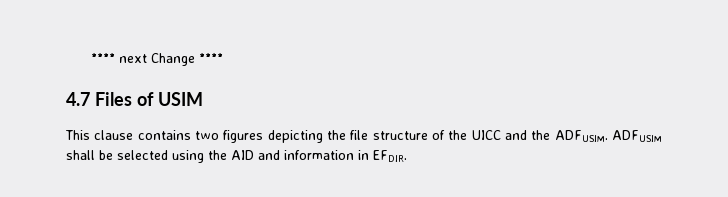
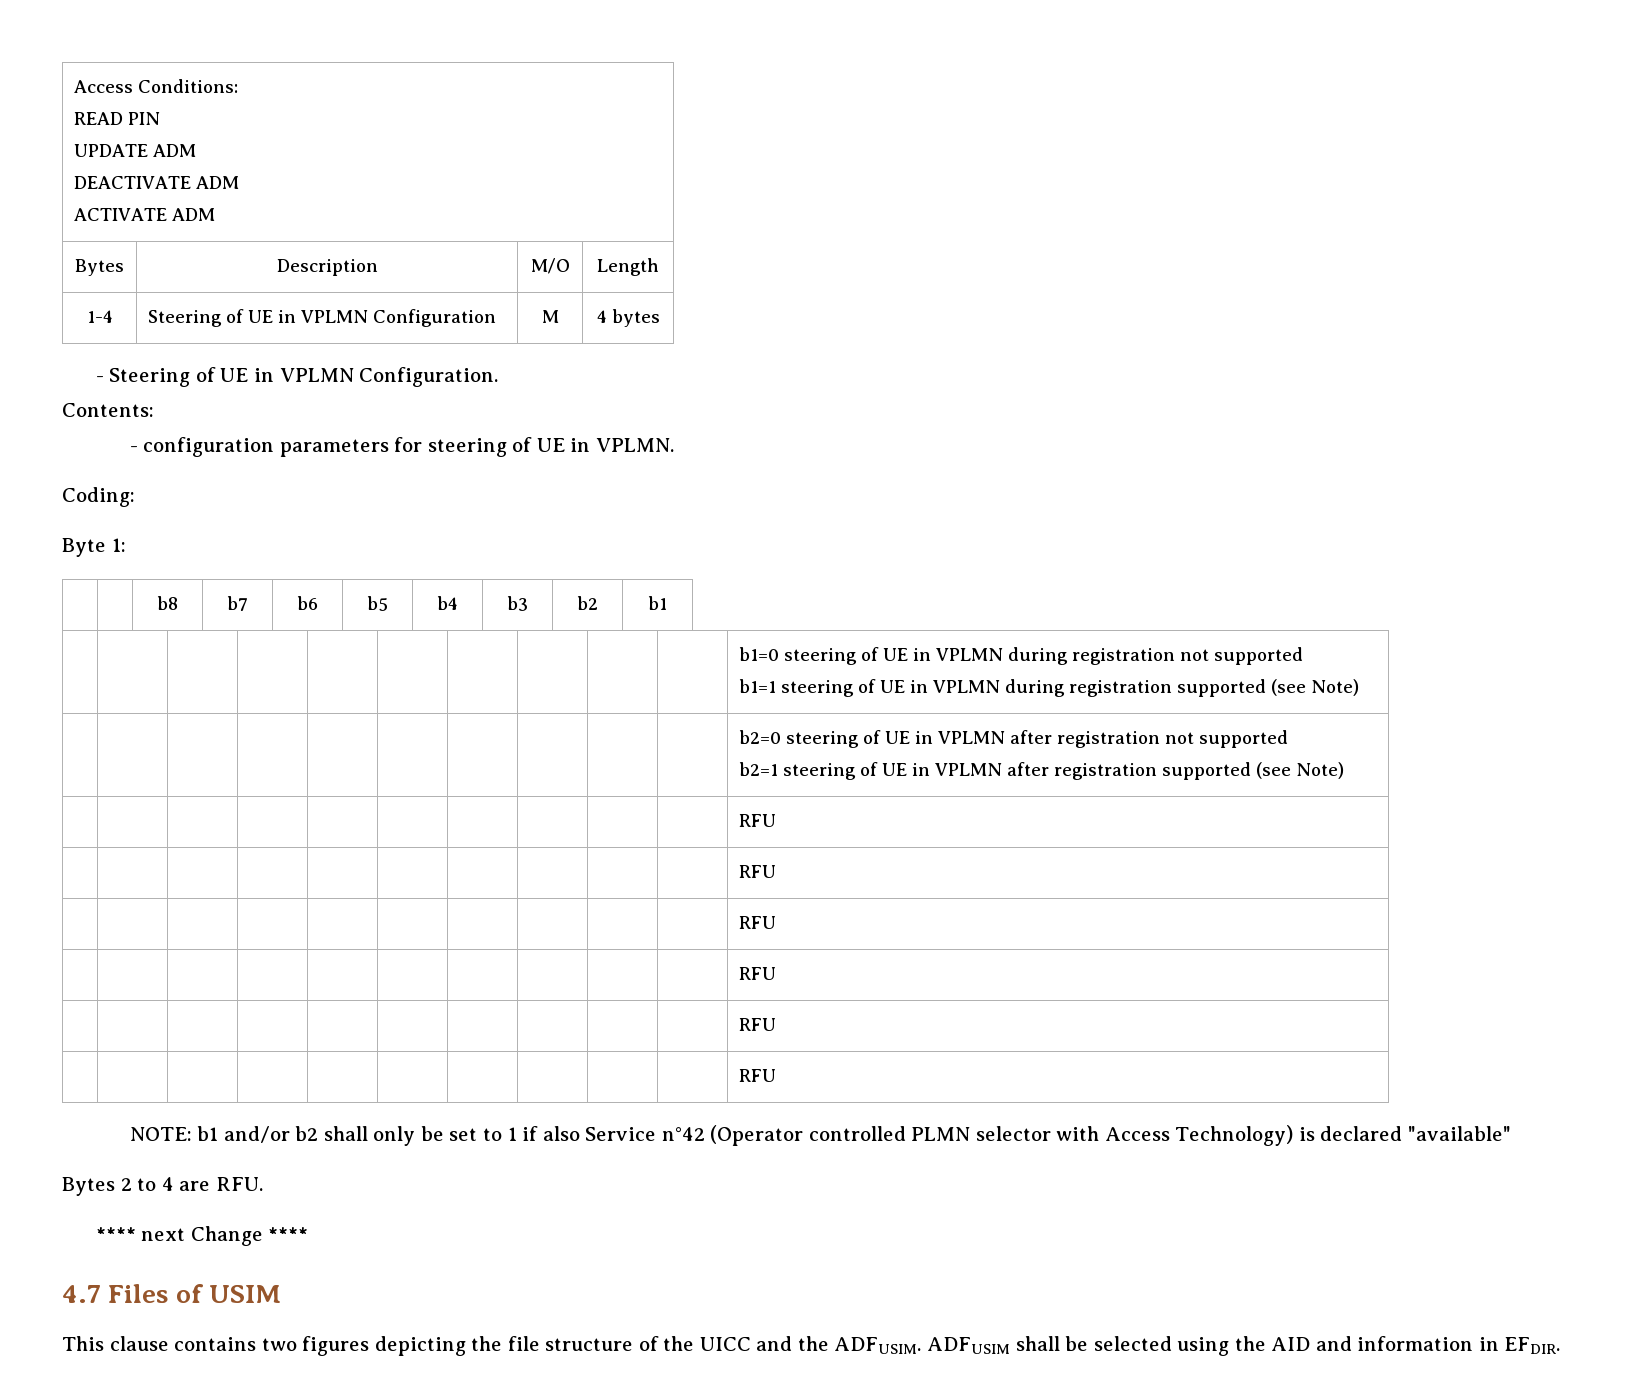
(90, 58) none -> [74,79,239,93] [74,112,161,125] [74,144,197,157] [74,176,240,189] [74,208,216,221] [75,259,124,276] [276,259,378,276] [530,258,570,274] [597,258,659,276] [86,310,113,323] [148,309,497,327] [541,310,559,323] [596,309,660,327] [95,367,499,387] [62,403,154,417] [129,437,674,457] [62,487,135,507] [62,538,126,557] [157,596,178,610] [227,596,248,611] [297,596,318,610] [367,596,388,611] [437,596,458,610] [507,596,528,611] [577,596,598,610] [648,596,667,610] [739,647,1304,665] [739,679,1360,697] [739,730,1289,748] [739,762,1345,780] [739,814,777,827] [739,865,777,878] [739,916,777,929] [739,967,777,980] [739,1018,777,1031] [739,1069,777,1082] [129,1125,1511,1146] [62,1177,263,1196] Access Conditions: // READ PIN // UPDATE ADM // DEACTIVATE ADM // ACTIVATE ADM // Bytes | Description | M/O | Length // 1-4 | Steering of UE in VPLMN Configuration | M | 4 bytes // - Steering of UE in VPLMN Configuration. // Contents: // - configuration parameters for steering of UE in VPLMN. // Coding: // Byte 1: // | | b8 | b7 | b6 | b5 | b4 | b3 | b2 | b1 // | | | | | | | | | | b1=0 steering of UE in VPLMN during registration not supported // b1=1 steering of UE in VPLMN during registration supported (see Note) // | | | | | | | | | | b2=0 steering of UE in VPLMN after registration not supported // b2=1 steering of UE in VPLMN after registration supported (see Note) // | | | | | | | | | | RFU // | | | | | | | | | | RFU // | | | | | | | | | | RFU // | | | | | | | | | | RFU // | | | | | | | | | | RFU // | | | | | | | | | | RFU // NOTE: b1 and/or b2 shall only be set to 1 if also Service n°42 (Operator controlled PLMN selector with Access Technology) is declared "available" // Bytes 2 to 4 are RFU. //

